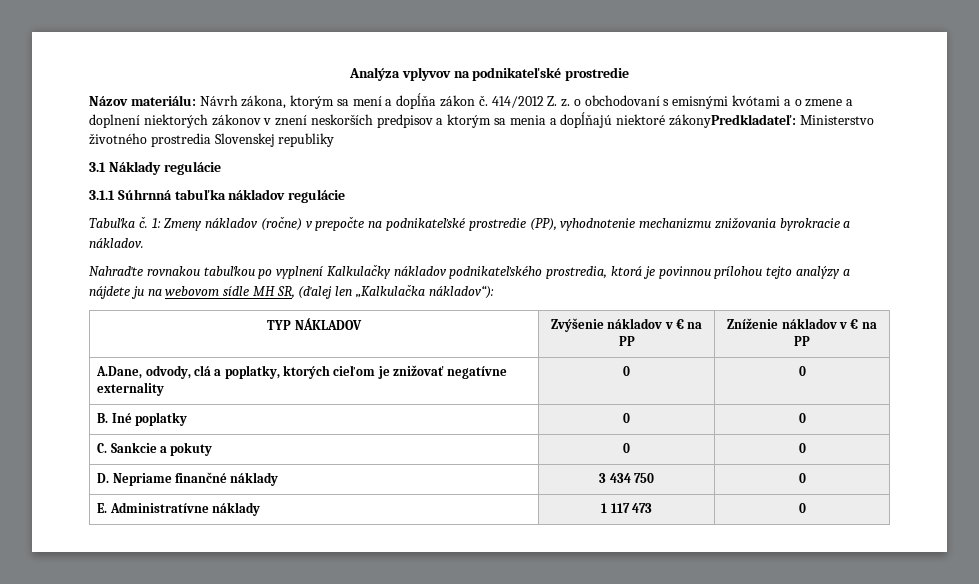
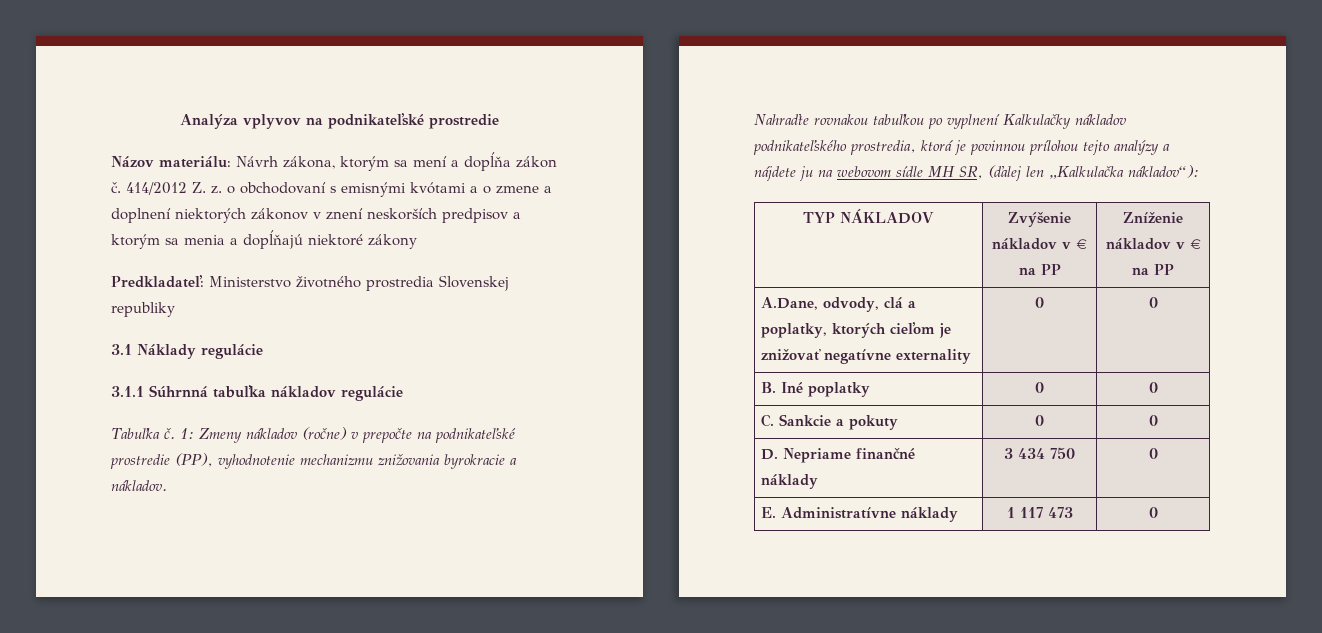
[668,114,796,128] zákonyPredkladateľ: -> [368,234,417,249] [111,275,204,288] zákony // Predkladateľ:

